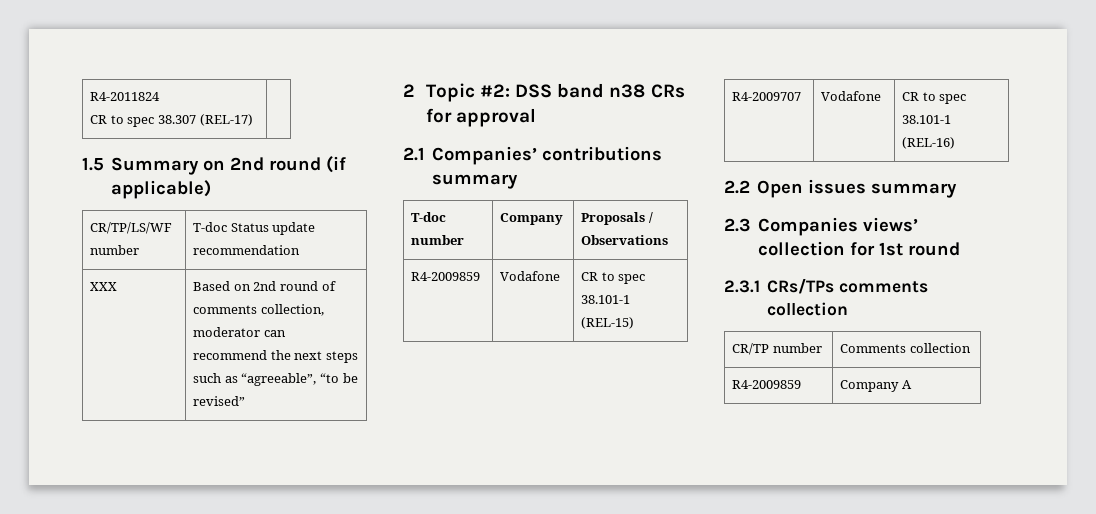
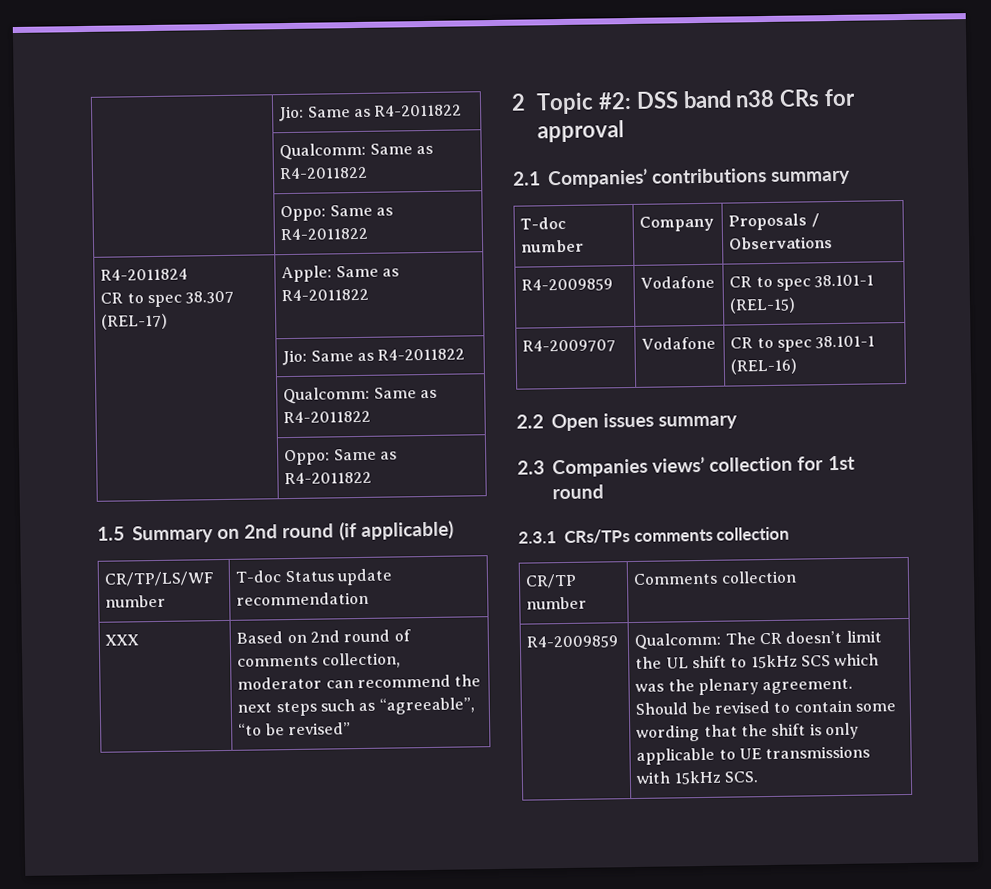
(90, 96) none -> [279,104,463,122] [279,142,434,161] [279,166,369,180] [280,204,394,222] [280,227,369,241] | Jio: Same as R4-2011822 // | Qualcomm: Same as R4-2011822 // | Oppo: Same as R4-2011822 //
(253, 120) none -> [281,265,400,283] [281,288,370,302] [282,348,466,366] [283,386,438,405] [283,410,372,424] [284,448,398,466] [284,471,373,485] Apple: Same as R4-2011822 // | Jio: Same as R4-2011822 // | Qualcomm: Same as R4-2011822 // | Oppo: Same as R4-2011822
[840,380,912,392] Company A -> [634,630,882,650] [635,653,880,669] [635,678,854,696] [635,699,897,715] [636,722,860,742] [636,745,871,765] [636,770,759,785] Qualcomm: The CR doesn’t limit the UL shift to 15kHz SCS which was the plenary agreement. Should be revised to contain some wording that the shift is only applicable to UE transmissions with 15kHz SCS.

